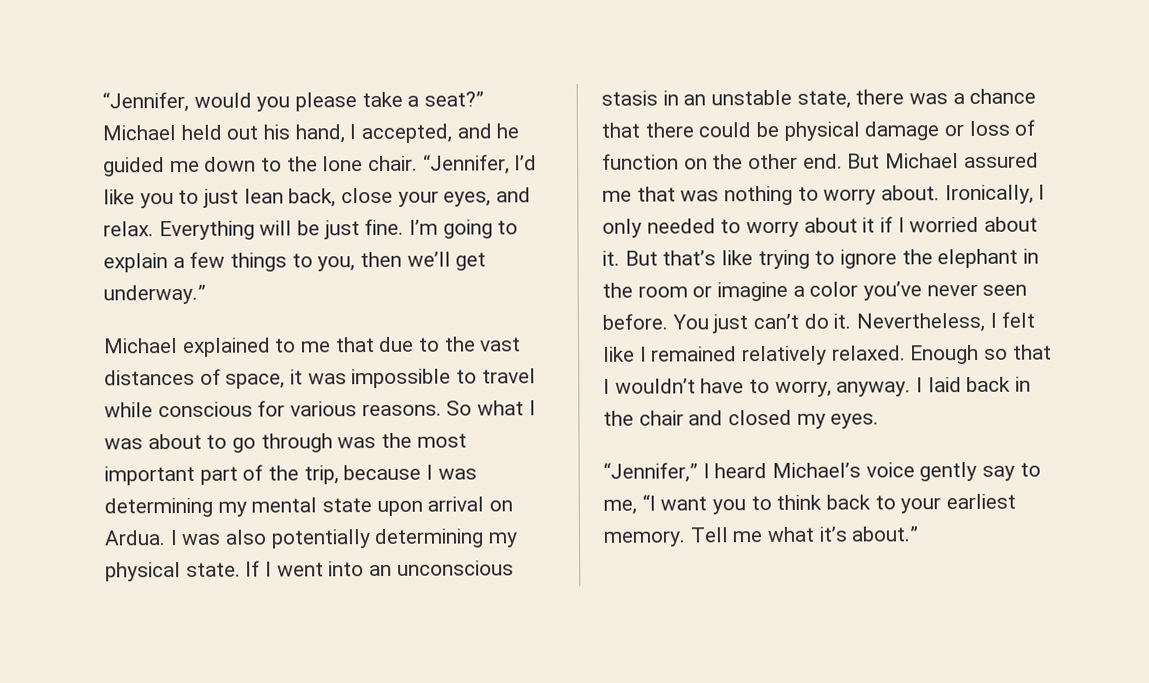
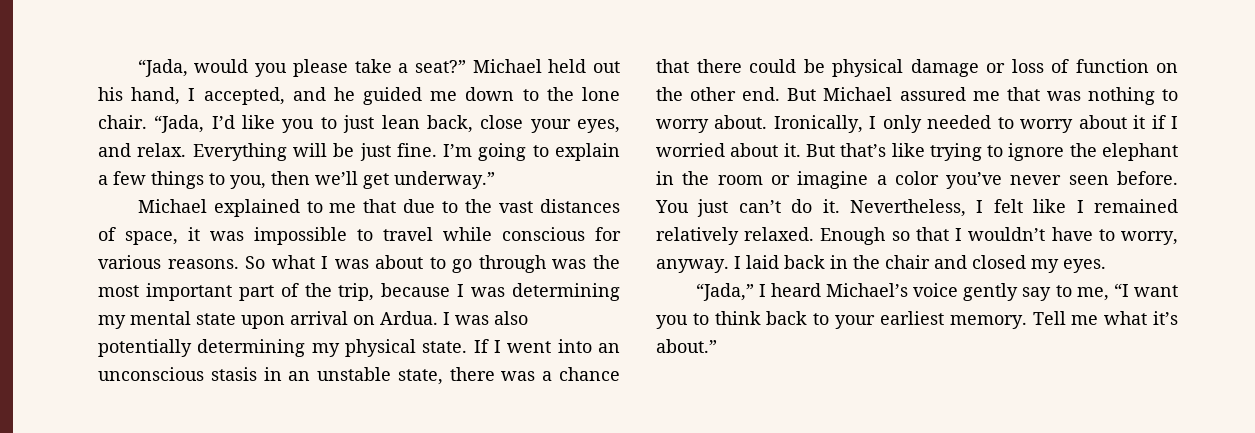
[102,91,189,113] “Jennifer, -> [137,59,188,77] “Jada,
[422,154,510,175] “Jennifer, -> [154,115,205,133] “Jada,
[603,462,698,483] “Jennifer,” -> [695,283,754,301] “Jada,”

